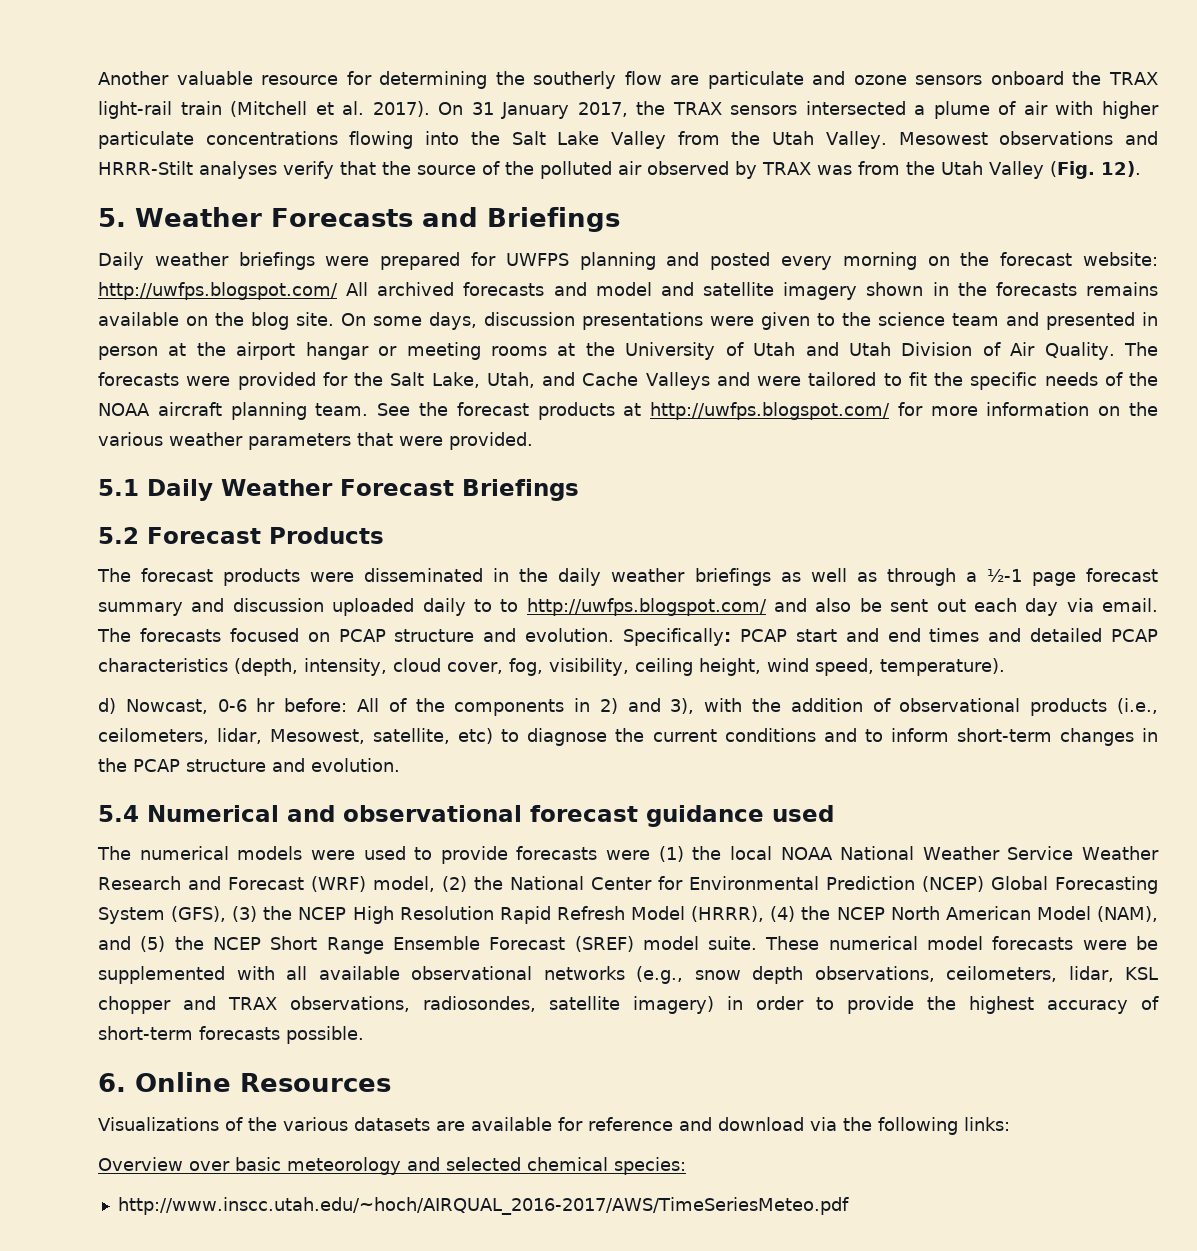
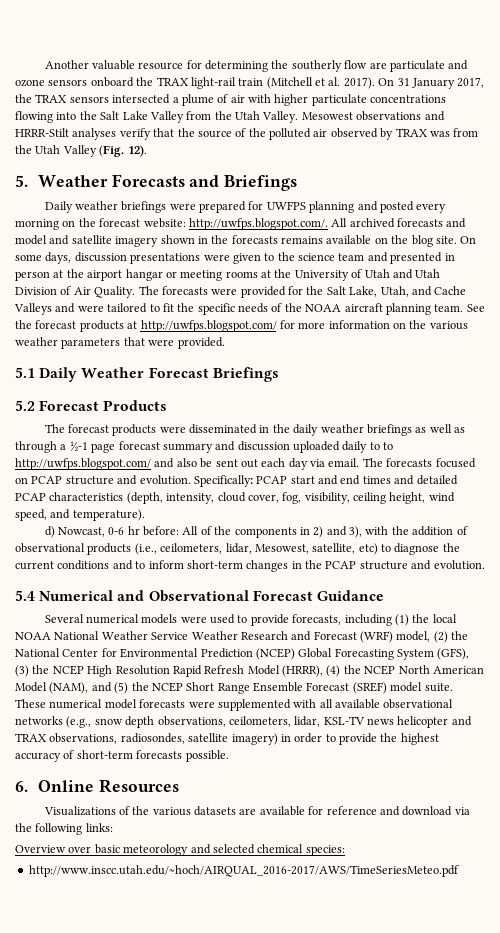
[98,282,338,300] http://uwfps.blogspot.com/ -> [188,218,328,230] http://uwfps.blogspot.com/.
(874, 667) none -> [50,509,71,519] and
[343,805,834,827] [97,846,131,860] observational forecast guidance used // The -> [148,590,384,602] [44,614,84,623] Observational Forecast Guidance // Several
[516,846,651,860] forecasts were -> [292,614,392,626] forecasts, including
[1136,936,1158,950] be -> (215, 704) none
[1125,967,1158,980] [98,996,171,1014] KSL chopper -> [323,716,449,728] KSL-TV news helicopter

